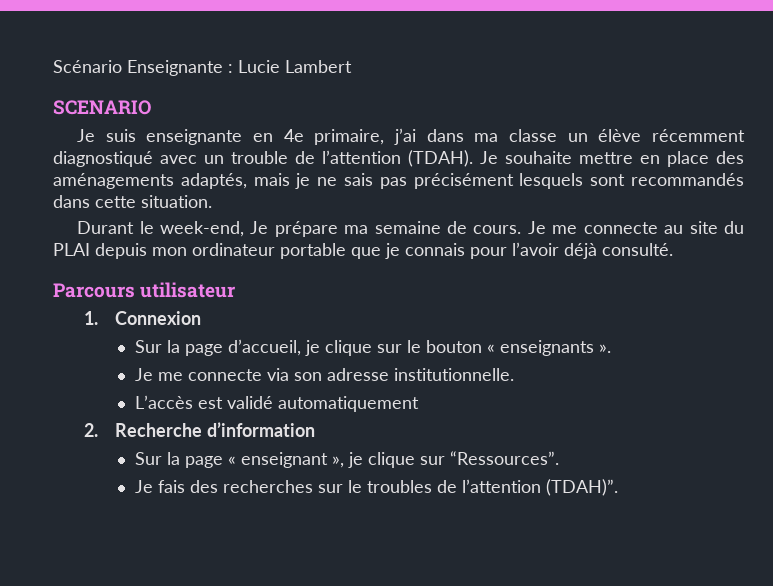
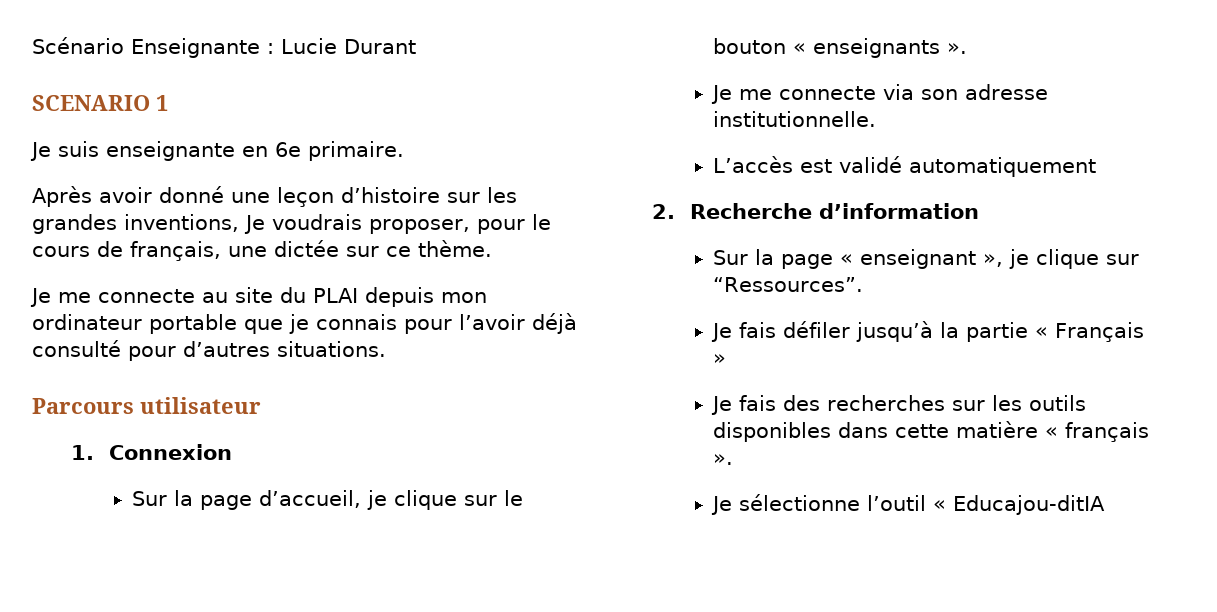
[285,60,352,73] Lambert -> [344,39,416,54] Durant
(151, 107) none -> [156,95,168,111] 1
[283,128,746,145] [53,150,744,167] [53,173,744,189] [53,195,212,208] [77,221,522,237] 4e primaire, j’ai dans ma classe un élève récemment diagnostiqué avec un trouble de l’attention (TDAH). Je souhaite mettre en place des aménagements adaptés, mais je ne sais pas précisément lesquels sont recommandés dans cette situation. // Durant le week-end, Je prépare ma semaine de cours. -> [275,141,404,161] [32,186,517,207] [32,214,551,234] [32,240,492,261] 6e primaire. // Après avoir donné une leçon d’histoire sur les grandes inventions, Je voudrais proposer, pour le cours de français, une dictée sur ce thème. //
[602,243,673,256] consulté. -> [32,340,386,361] consulté pour d’autres situations.
(559, 458) none -> [710,321,1144,342] [712,354,726,365] // Je fais défiler jusqu’à la partie « Français »
[347,479,618,496] le troubles de l’attention (TDAH)”. -> [991,395,1086,411] [712,421,1149,442] [712,454,733,465] [710,494,1105,515] les outils disponibles dans cette matière « français ». // Je sélectionne l’outil « Educajou-ditIA

